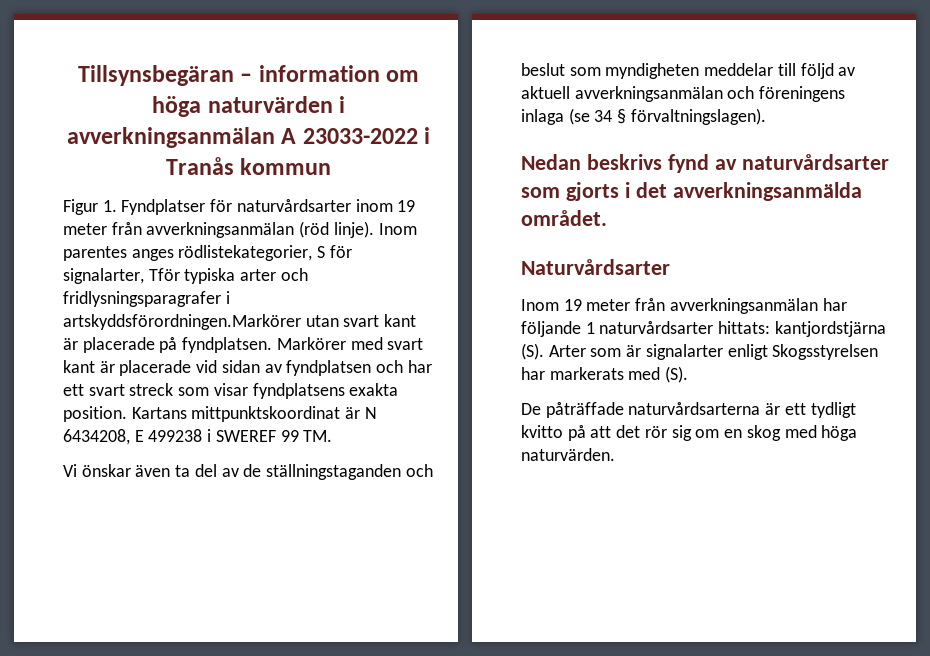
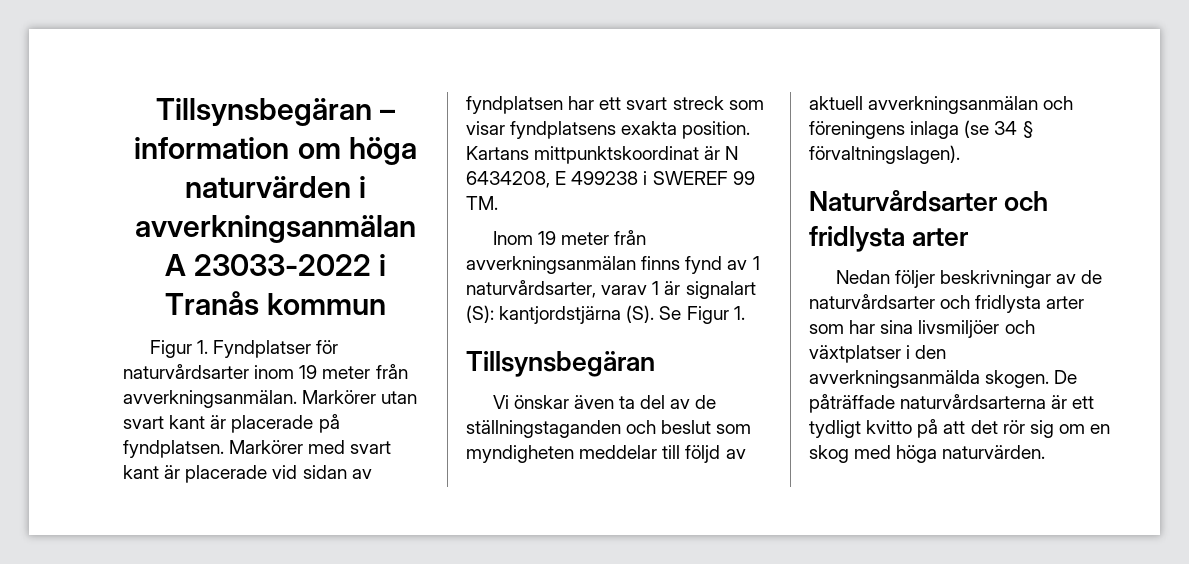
[146,221,417,238] [63,245,352,261] [63,268,308,284] [63,291,230,307] [63,314,301,330] avverkningsanmälan (röd linje). Inom parentes anges rödlistekategorier, S för signalarter, Tför typiska arter och fridlysningsparagrafer i artskyddsförordningen.Markörer -> [123,390,377,408] avverkningsanmälan. Markörer
[376,360,404,373] och -> (563, 105) none
(333, 436) none -> [492,230,646,245] [466,256,760,274] [466,280,756,299] [466,305,745,324] [466,351,655,377] // Inom 19 meter från avverkningsanmälan finns fynd av 1 naturvårdsarter, varav 1 är signalart (S): kantjordstjärna (S). Se Figur 1. // Tillsynsbegäran
[521,154,889,173] [521,182,862,201] [521,210,607,226] [521,259,670,275] [521,298,847,314] [521,321,886,337] [521,343,879,360] [521,366,689,383] Nedan beskrivs fynd av naturvårdsarter som gjorts i det avverkningsanmälda området. // Naturvårdsarter // Inom 19 meter från avverkningsanmälan har följande 1 naturvårdsarter hittats: kantjordstjärna (S). Arter som är signalarter enligt Skogsstyrelsen har markerats med (S). // -> [809,190,1049,212] [809,226,969,252] [835,270,1103,288] [809,294,1085,313] [809,320,1035,338] [809,345,947,363] [809,370,1050,388] Naturvårdsarter och fridlysta arter // Nedan följer beskrivningar av de naturvårdsarter och fridlysta arter som har sina livsmiljöer och växtplatser i den avverkningsanmälda skogen.

